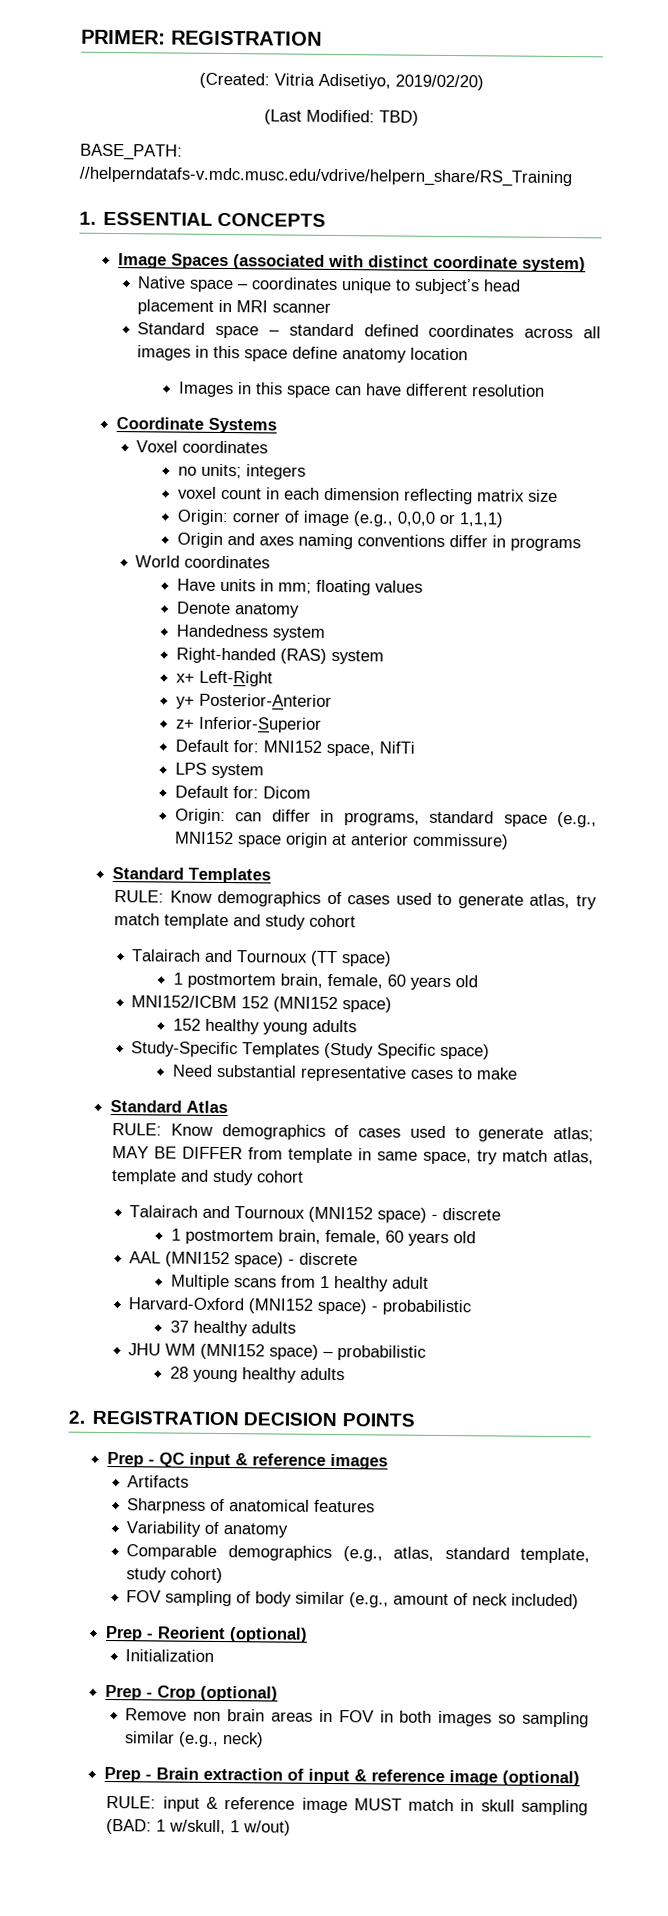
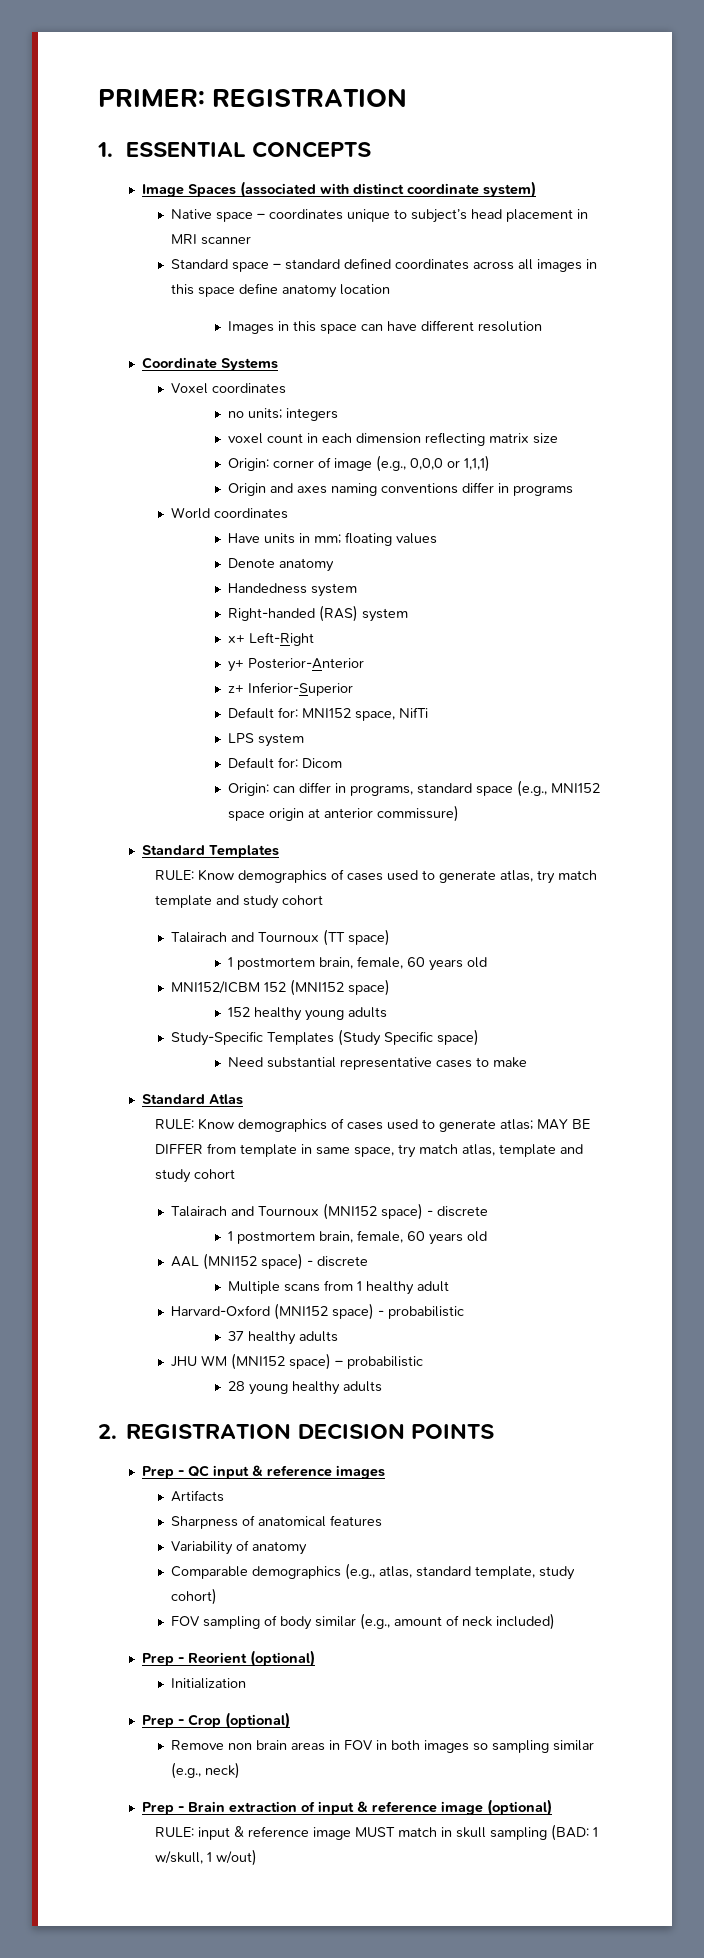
[199,72,484,91] [264,109,419,126] [80,143,183,161] [79,166,573,188] // (Created: Vitria Adisetiyo, 2019/02/20) // (Last Modified: TBD) // BASE_PATH: //helperndatafs-v.mdc.musc.edu/vdrive/helpern_share/RS_Training -> (408, 97) none

